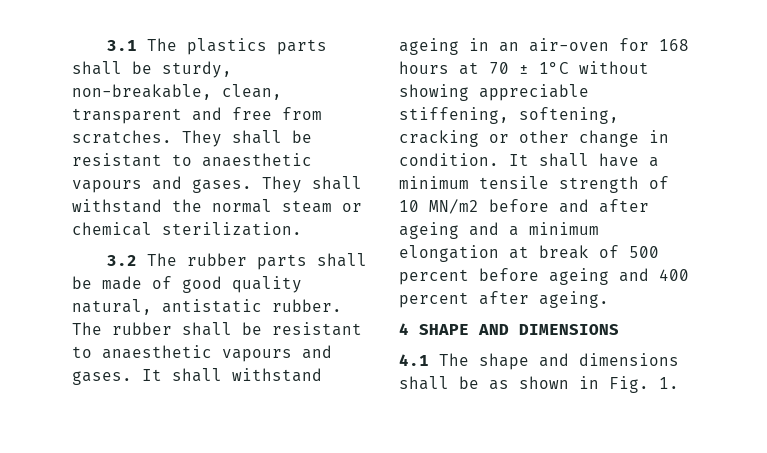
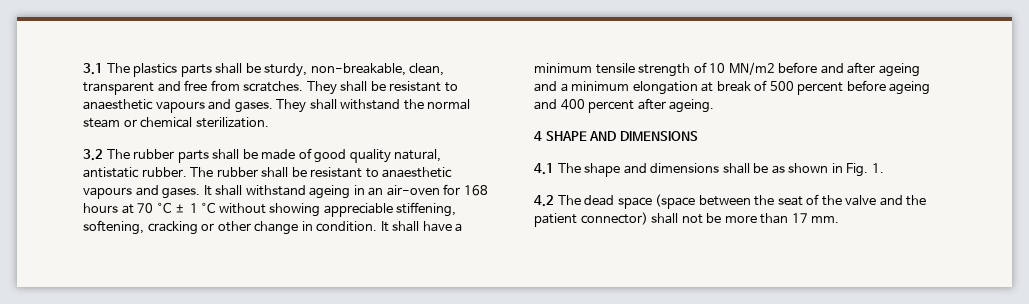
[519,62,569,74] ± 1°C -> [156,202,216,213] °C ± 1 °C
(679, 383) none -> [534,194,927,209] [534,212,840,227] // 4.2 The dead space (space between the seat of the valve and the patient connector) shall not be more than 17 mm.

